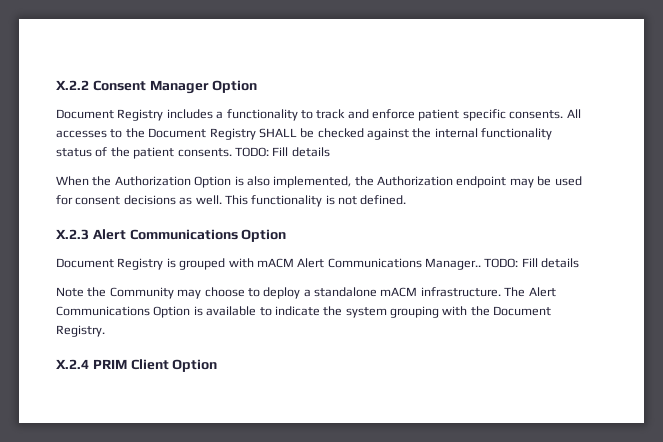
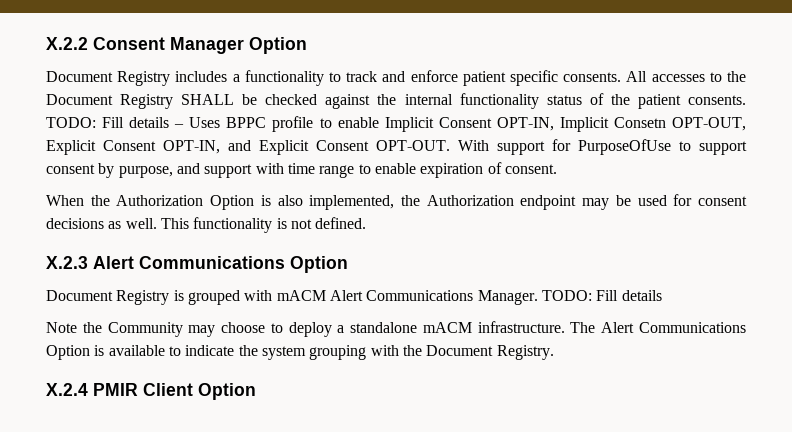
(330, 152) none -> [174,116,746,132] [46,139,747,155] [46,162,557,178] – Uses BPPC profile to enable Implicit Consent OPT-IN, Implicit Consetn OPT-OUT, Explicit Consent OPT-IN, and Explicit Consent OPT-OUT. With support for PurposeOfUse to support consent by purpose, and support with time range to enable expiration of consent.
[425,258,481,270] Manager.. -> [477,290,538,305] Manager.
[92,359,127,369] PRIM -> [93,383,138,396] PMIR

